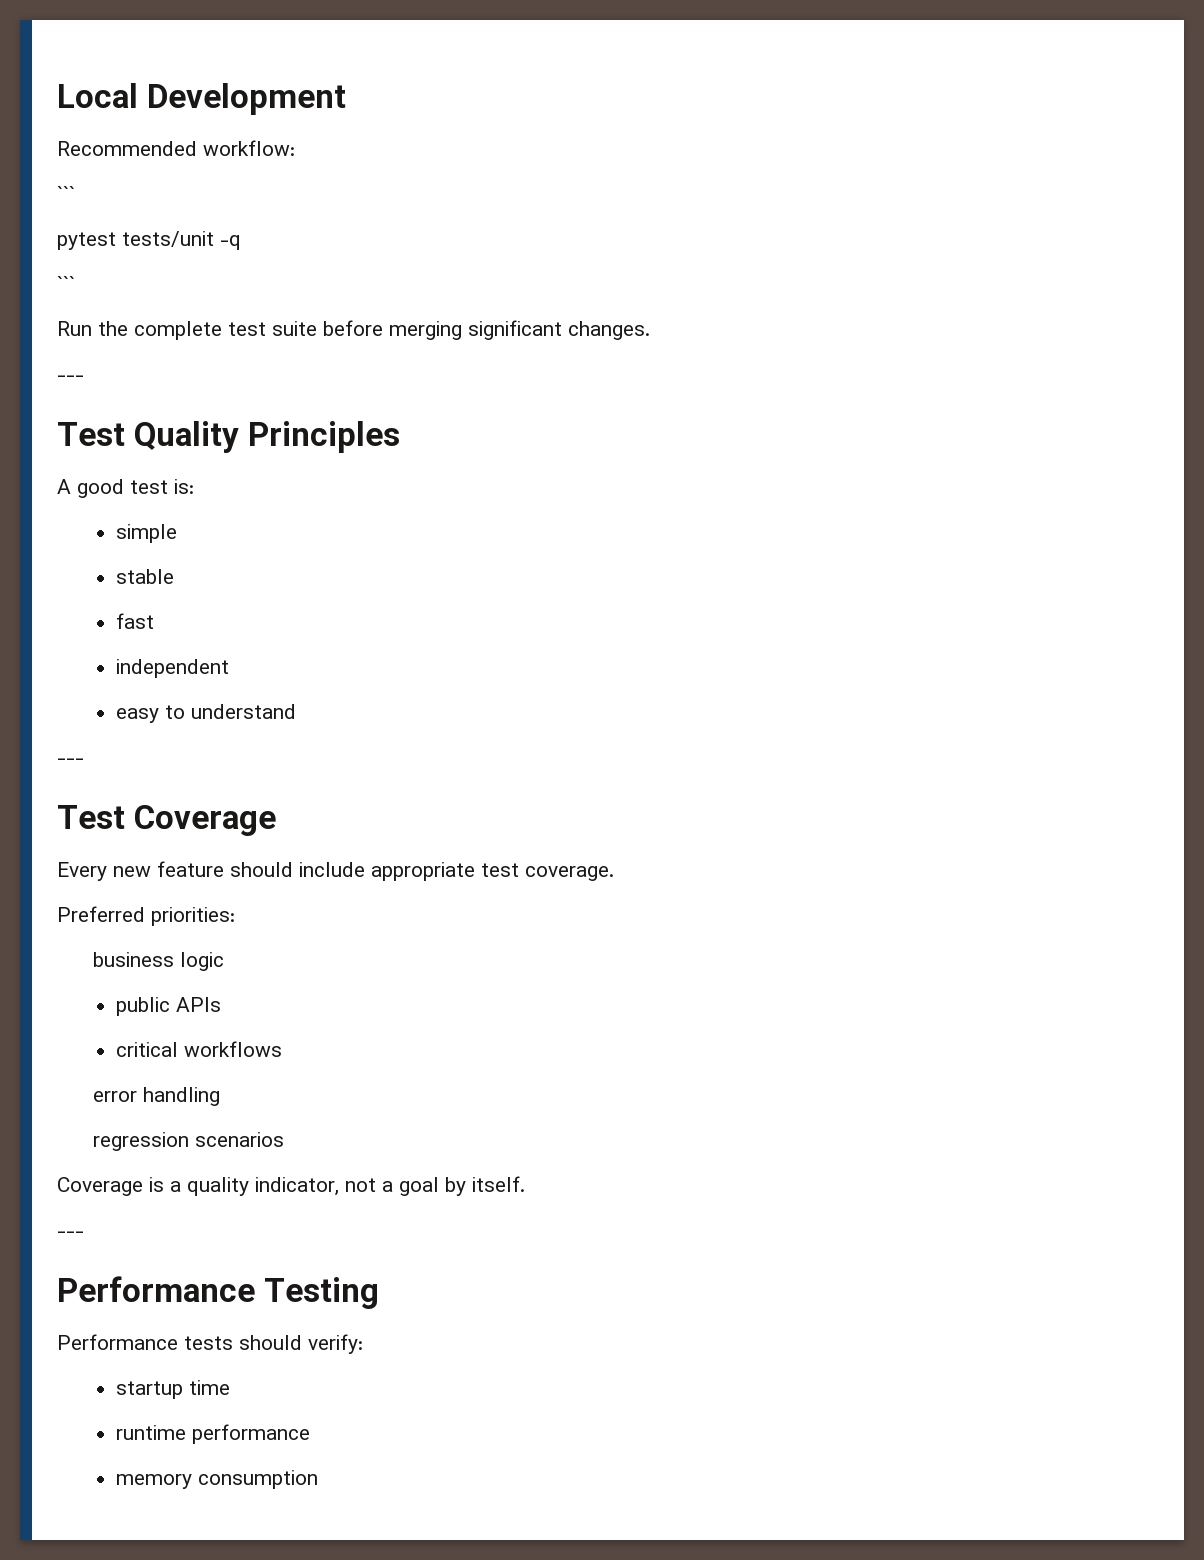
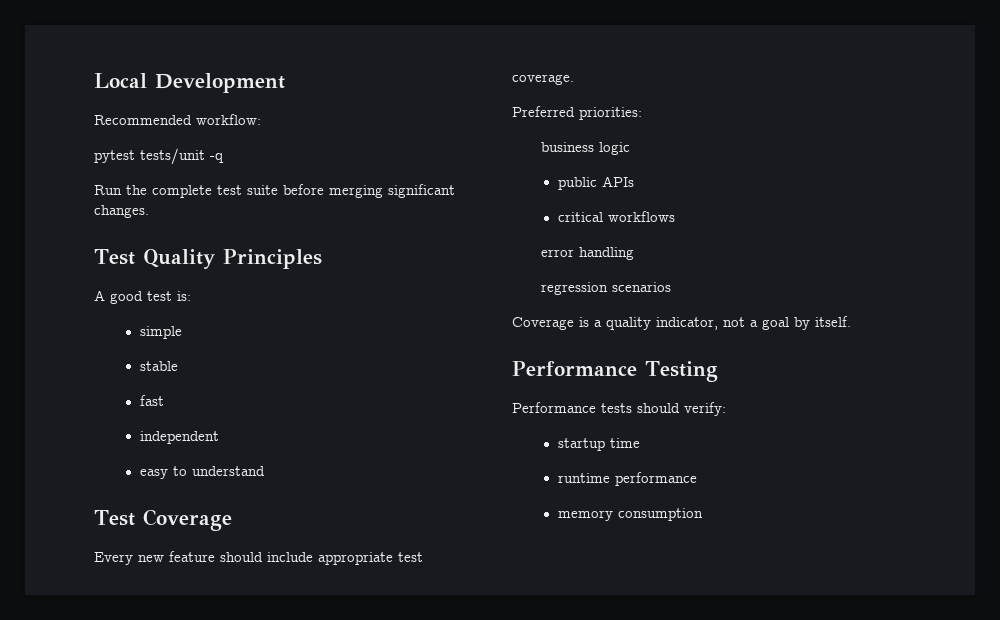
[57,186,75,201] // ``` -> (261, 119) none
[57,276,75,291] // ``` -> (224, 158) none
[57,375,84,381] // --- -> (149, 211) none
[57,758,84,764] // --- -> (265, 471) none
[57,1231,84,1237] // --- -> (851, 321) none

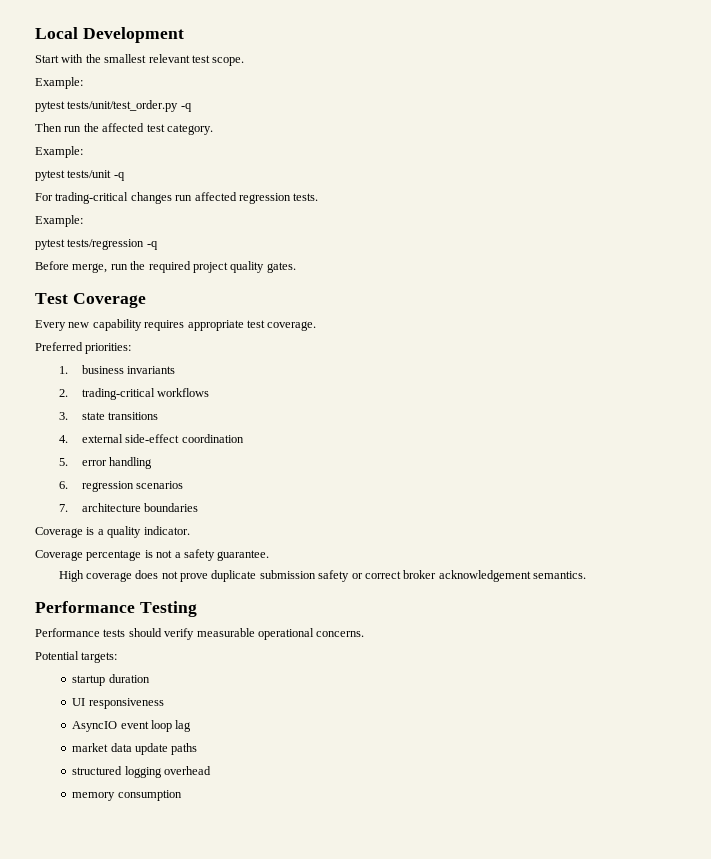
[94,114,261,125] [94,148,224,165] [94,184,455,198] [94,205,149,218] [94,249,322,269] [94,290,191,304] [139,326,182,339] [139,361,178,371] [139,395,164,406] [139,431,219,444] [139,466,265,479] Recommended workflow: // pytest tests/unit -q // Run the complete test suite before merging significant changes. // Test Quality Principles // A good test is: // simple // stable // fast // independent // easy to understand -> [35,54,245,66] [35,77,83,89] [35,100,192,112] [35,123,213,135] [35,146,83,158] [35,170,125,181] [35,192,319,204] [35,215,83,227] [35,239,158,250] [35,261,296,273] Start with the smallest relevant test scope. // Example: // pytest tests/unit/test_order.py -q // Then run the affected test category. // Example: // pytest tests/unit -q // For trading-critical changes run affected regression tests. // Example: // pytest tests/regression -q // Before merge, run the required project quality gates.
[169,551,313,562] feature should include -> [92,319,185,331] capability requires
[541,142,631,155] [557,176,634,190] [557,211,675,222] business logic // public APIs // critical workflows // -> [58,365,176,374] [58,388,210,400] [58,412,159,420] [58,434,244,443] [58,458,68,466] 1. business invariants // 2. trading-critical workflows // 3. state transitions // 4. external side-effect coordination // 5.
(635, 253) none -> [58,481,68,489] 6.
(672, 287) none -> [58,503,199,512] // 7. architecture boundaries
[656,316,851,330] indicator, not a goal by itself. -> [143,526,190,535] [35,549,270,561] [58,570,587,582] indicator. // Coverage percentage is not a safety guarantee. // High coverage does not prove duplicate submission safety or correct broker acknowledgement semantics.
[684,402,726,416] [557,438,640,451] [557,472,697,486] verify: // startup time // runtime performance -> [164,628,365,640] [35,651,118,663] [72,674,150,686] [72,698,164,709] [72,720,192,732] [72,743,198,755] [72,766,212,778] verify measurable operational concerns. // Potential targets: // startup duration // UI responsiveness // AsyncIO event loop lag // market data update paths // structured logging overhead

